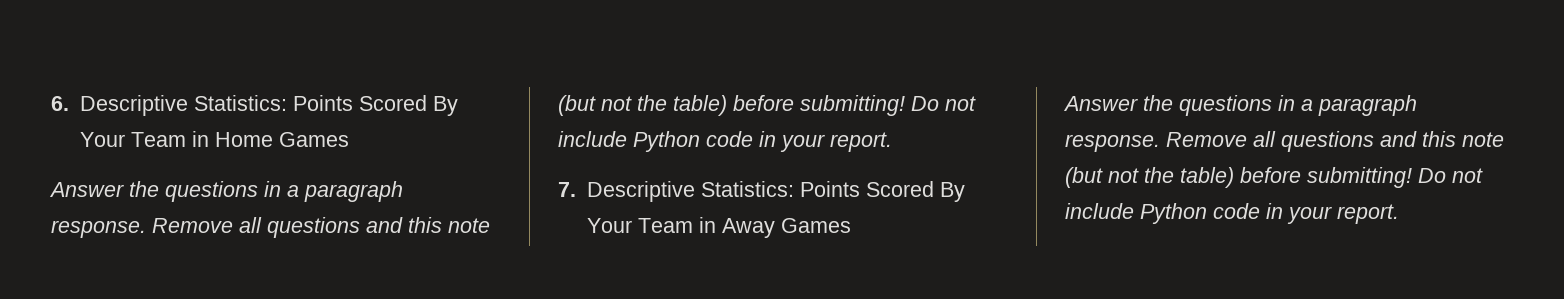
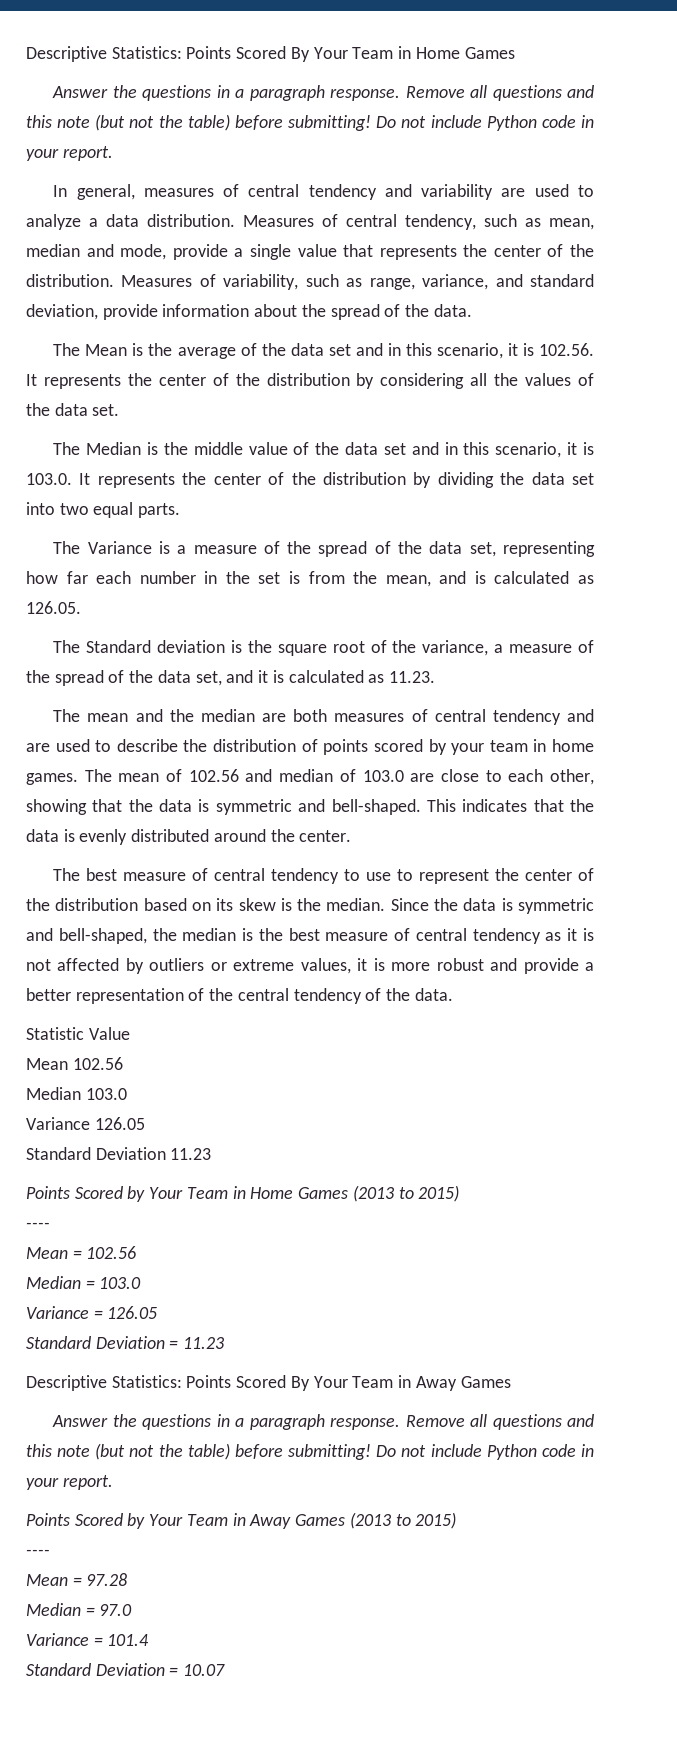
[51,96,69,111] 6. -> (26, 54) none
[558,182,576,197] 7. -> [53,184,595,200] [26,214,594,230] [26,244,594,260] [26,274,595,290] [26,304,472,320] [53,343,594,359] [26,373,594,389] [26,403,120,416] [53,442,594,458] [26,472,594,488] [26,502,181,518] [53,541,596,557] [26,571,594,587] [26,601,81,614] [53,640,594,656] [26,670,435,686] [53,709,594,725] [26,739,595,755] [26,769,594,785] [26,799,595,815] [26,829,352,845] [53,868,594,884] [26,898,595,914] [26,928,594,944] [26,958,594,974] [26,988,453,1004] [26,1027,130,1040] [26,1057,123,1070] [26,1087,127,1100] [26,1117,145,1130] [26,1147,212,1160] [26,1185,460,1202] [26,1222,50,1229] [26,1246,137,1259] [26,1276,142,1289] [26,1306,158,1319] [26,1336,225,1349] In general, measures of central tendency and variability are used to analyze a data distribution. Measures of central tendency, such as mean, median and mode, provide a single value that represents the center of the distribution. Measures of variability, such as range, variance, and standard deviation, provide information about the spread of the data. // The Mean is the average of the data set and in this scenario, it is 102.56. It represents the center of the distribution by considering all the values of the data set. // The Median is the middle value of the data set and in this scenario, it is 103.0. It represents the center of the distribution by dividing the data set into two equal parts. // The Variance is a measure of the spread of the data set, representing how far each number in the set is from the mean, and is calculated as 126.05. // The Standard deviation is the square root of the variance, a measure of the spread of the data set, and it is calculated as 11.23. // The mean and the median are both measures of central tendency and are used to describe the distribution of points scored by your team in home games. The mean of 102.56 and median of 103.0 are close to each other, showing that the data is symmetric and bell-shaped. This indicates that the data is evenly distributed around the center. // The best measure of central tendency to use to represent the center of the distribution based on its skew is the median. Since the data is symmetric and bell-shaped, the median is the best measure of central tendency as it is not affected by outliers or extreme values, it is more robust and provide a better representation of the central tendency of the data. // Statistic Value // Mean 102.56 // Median 103.0 // Variance 126.05 // Standard Deviation 11.23 // Points Scored by Your Team in Home Games (2013 to 2015) // ---- // Mean = 102.56 // Median = 103.0 // Variance = 126.05 // Standard Deviation = 11.23 //
(1399, 214) none -> [26,1512,457,1529] [26,1549,50,1556] [26,1573,128,1586] [26,1603,133,1616] [26,1633,150,1646] [26,1663,226,1676] // Points Scored by Your Team in Away Games (2013 to 2015) // ---- // Mean = 97.28 // Median = 97.0 // Variance = 101.4 // Standard Deviation = 10.07

